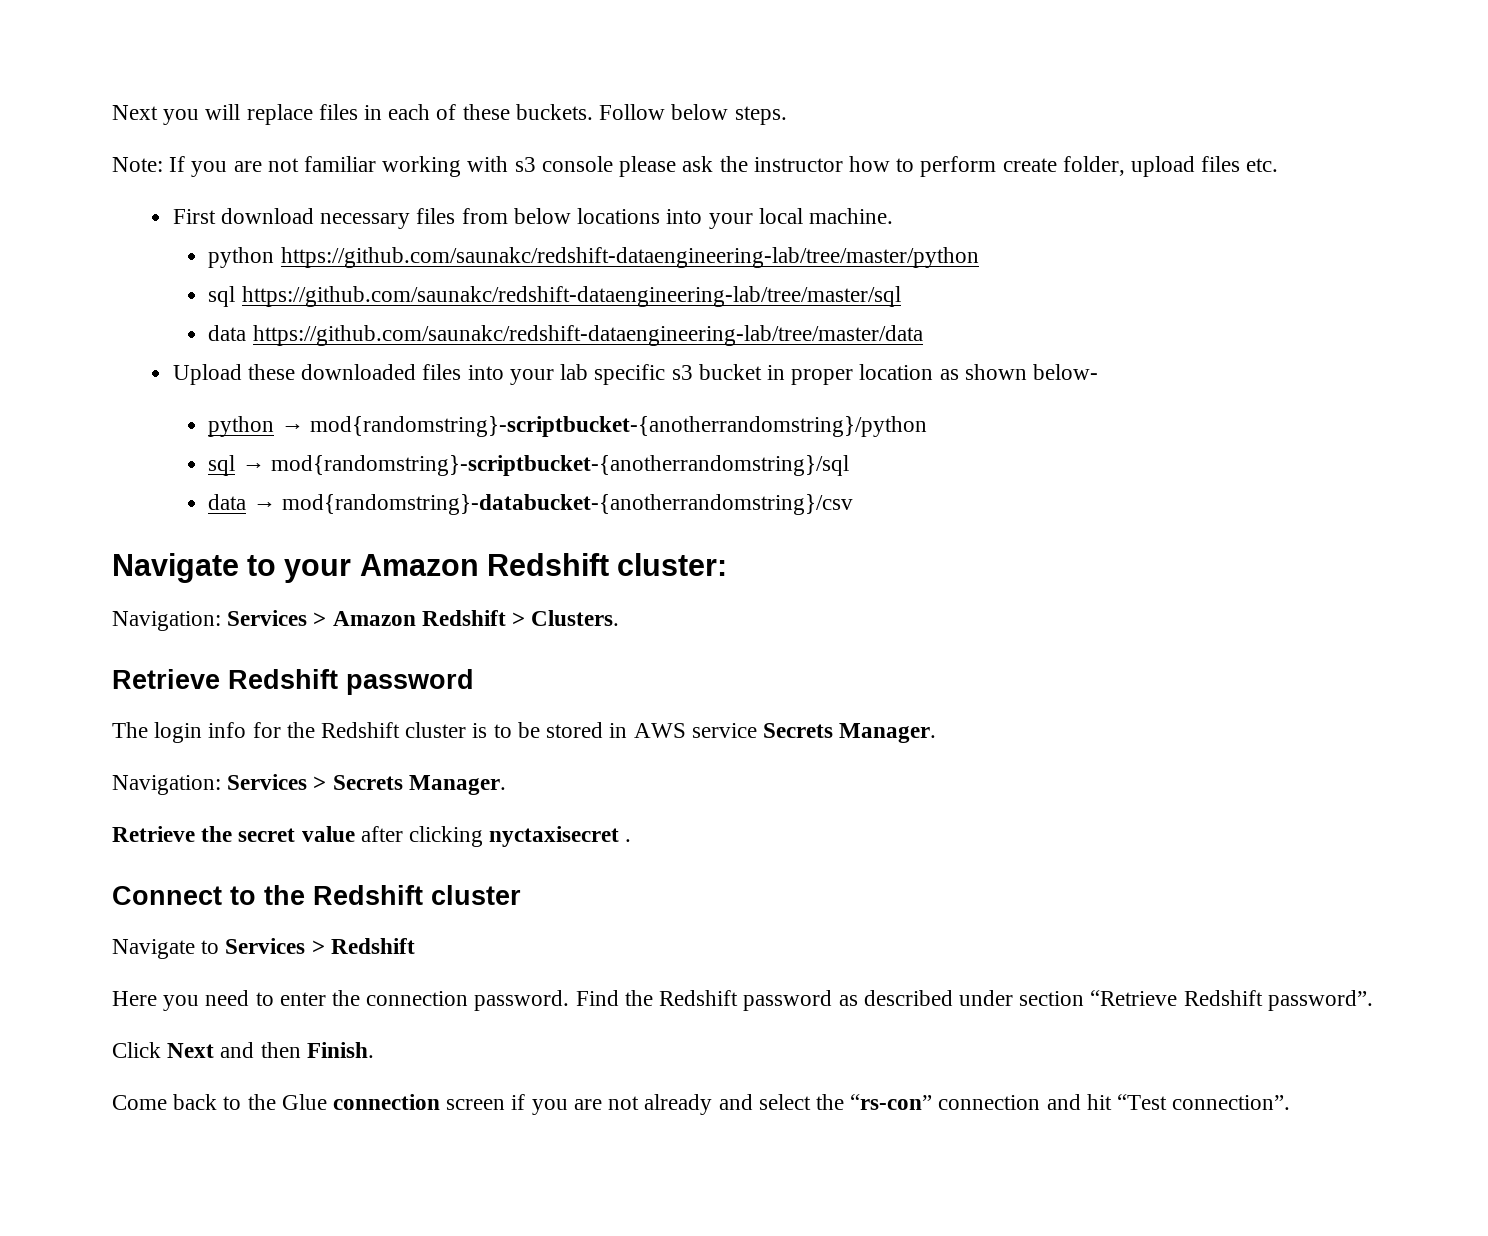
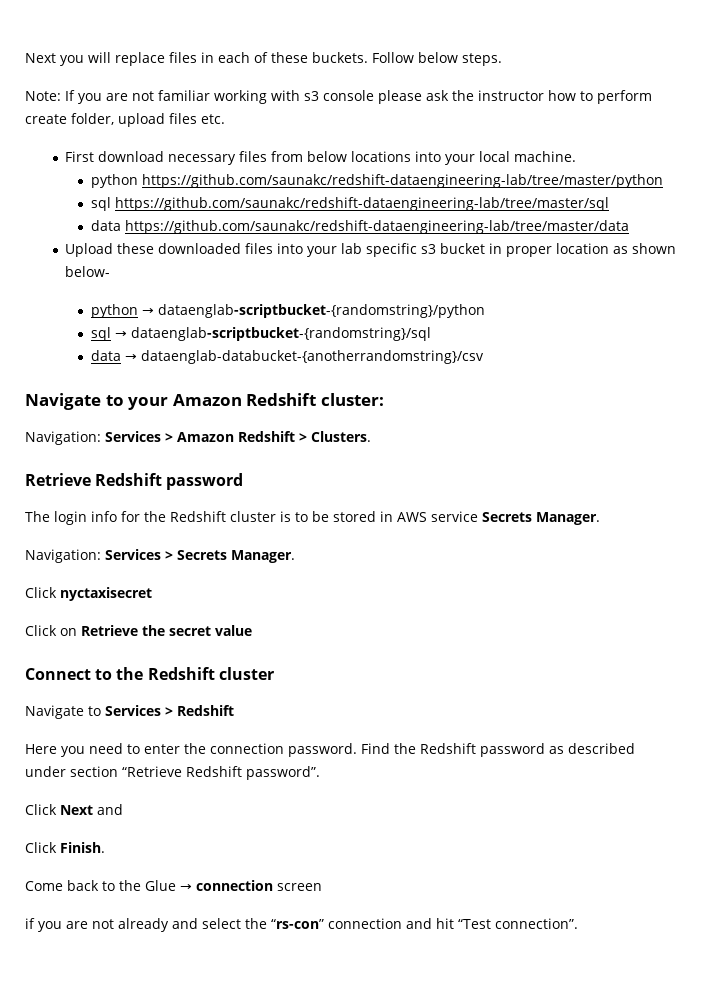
[309,416,927,437] mod{randomstring}-scriptbucket-{anotherrandomstring}/python -> [157,304,485,318] dataenglab-scriptbucket-{randomstring}/python
[270,455,849,476] mod{randomstring}-scriptbucket-{anotherrandomstring}/sql -> [130,327,431,341] dataenglab-scriptbucket-{randomstring}/sql
[281,494,853,515] mod{randomstring}-databucket-{anotherrandomstring}/csv -> [140,350,484,364] dataenglab-databucket-{anotherrandomstring}/csv
(506, 785) none -> [25,587,152,601] [25,625,77,636] Click nyctaxisecret // Click on
[360,826,632,847] after clicking nyctaxisecret . -> (252, 630) none
[260,1042,301,1058] then -> [25,842,57,853] // Click
(327, 1102) none -> [180,884,192,891] →
(506, 1104) none -> (322, 887) //

